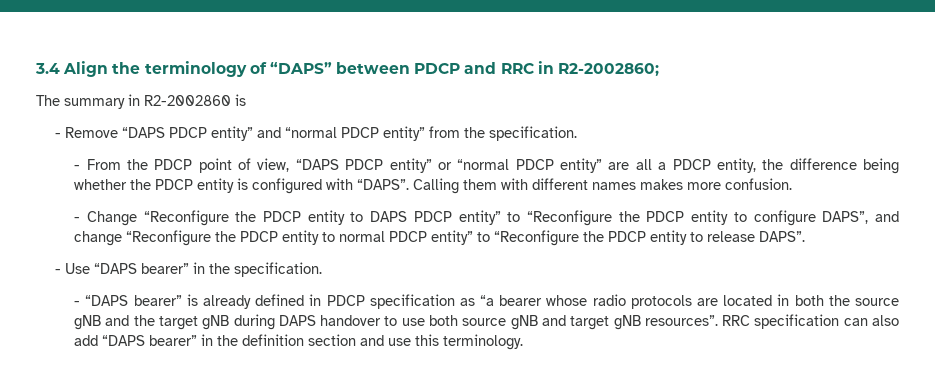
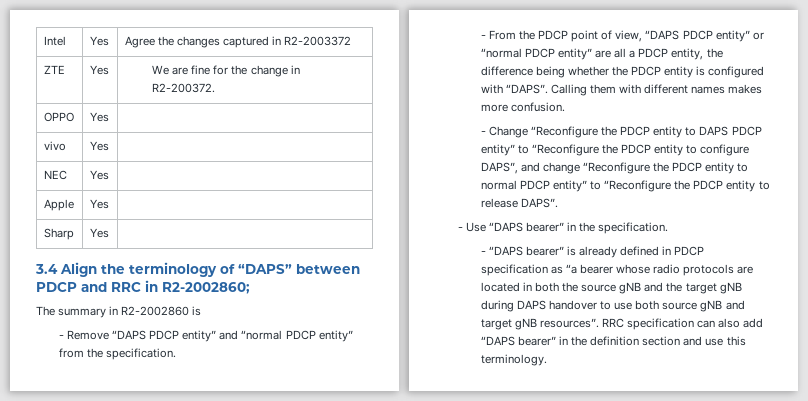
(35, 68) none -> [43,36,66,46] [89,36,109,46] [124,36,352,48] [43,65,65,74] [89,65,109,75] [151,65,300,77] [151,83,215,93] [43,112,74,122] [89,112,109,122] [43,141,66,151] [89,141,109,151] [43,170,67,180] [89,170,109,180] [43,199,74,211] [89,199,109,209] [43,228,74,240] [89,228,109,238] Intel | Yes | Agree the changes captured in R2-2003372 // ZTE | Yes | We are fine for the change in R2-200372. // OPPO | Yes | // vivo | Yes | // NEC | Yes | // Apple | Yes | // Sharp | Yes | //

